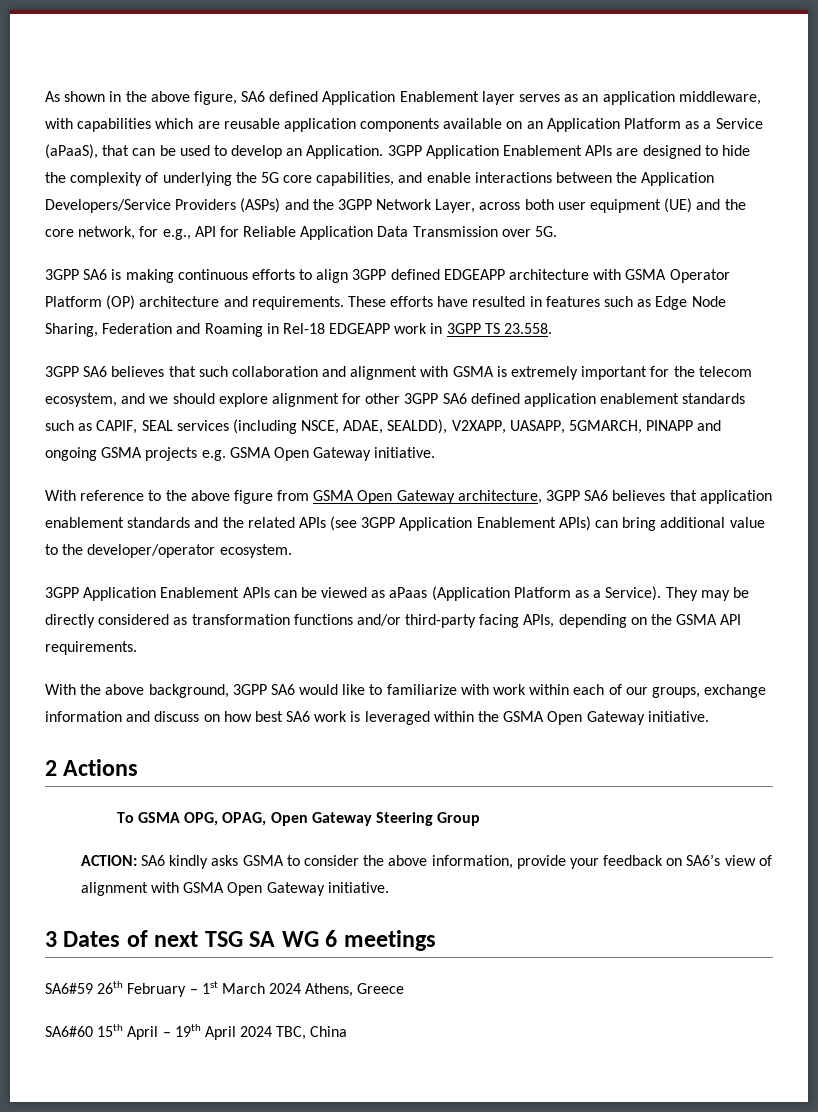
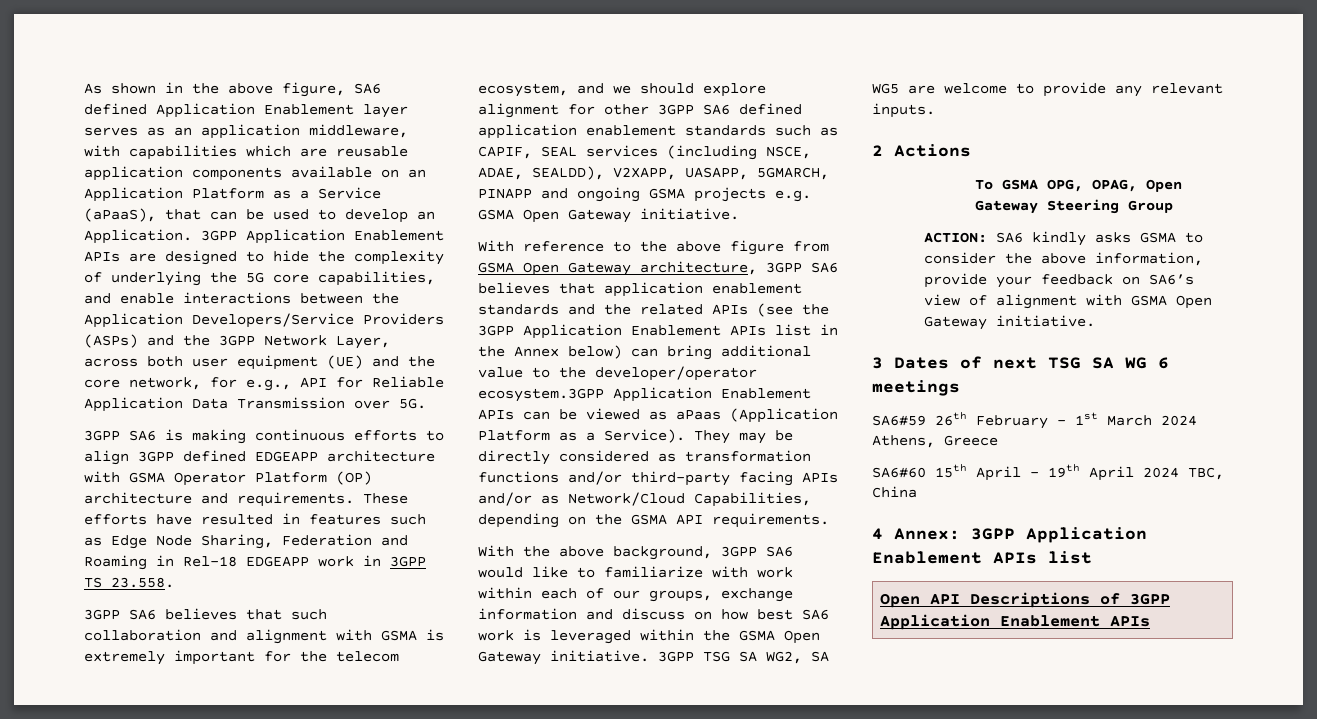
[361,516,591,531] 3GPP Application Enablement APIs) -> [802,304,829,315] [478,324,838,339] [478,345,622,359] the 3GPP Application Enablement APIs list in the Annex below)
[219,544,292,558] [45,587,79,598] ecosystem. // 3GPP -> [478,388,604,402] ecosystem.3GPP
[523,614,555,628] APIs, -> [802,472,838,483] [478,492,811,507] APIs and/or as Network/Cloud Capabilities,
(709, 716) none -> [658,651,829,664] [872,82,1223,97] [872,103,935,118] 3GPP TSG SA WG2, SA WG5 are welcome to provide any relevant inputs.
(348, 1031) none -> [872,527,1147,543] [872,551,1092,564] [880,592,1171,608] [880,614,1151,630] // 4 Annex: 3GPP Application Enablement APIs list // Open API Descriptions of 3GPP Application Enablement APIs

